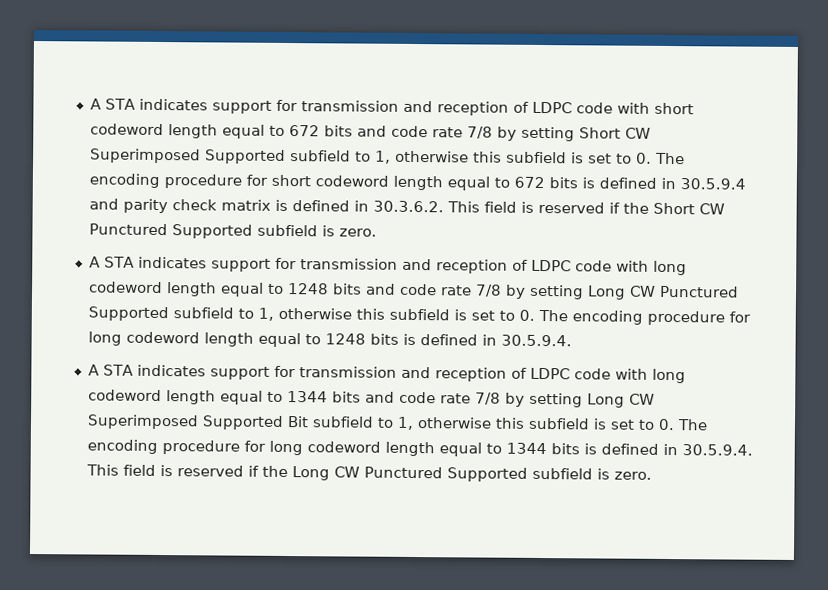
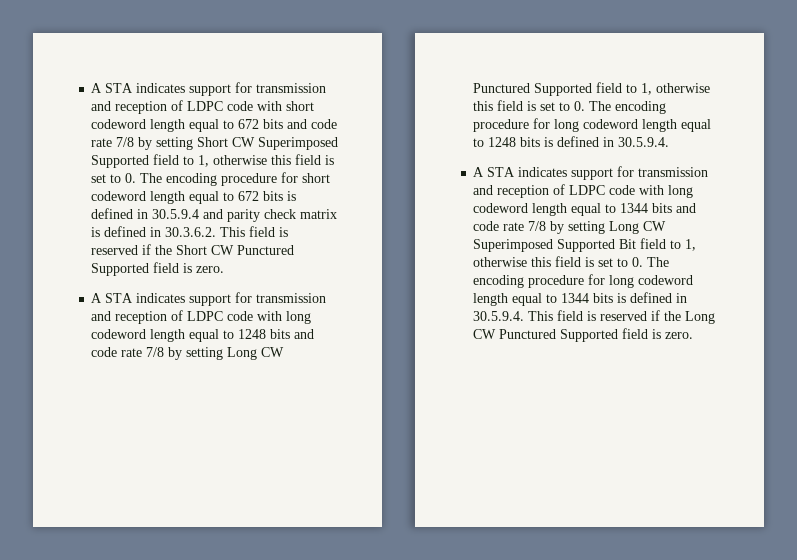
[289,150,567,164] subfield to 1, otherwise this subfield -> [153,154,322,167] field to 1, otherwise this field
[256,224,318,237] subfield -> [153,262,180,273] field
[172,307,450,321] subfield to 1, otherwise this subfield -> [596,82,711,95] [473,100,524,111] field to 1, otherwise this field
[311,416,590,430] subfield to 1, otherwise this subfield -> [640,238,697,251] [473,256,582,267] field to 1, otherwise this field
[531,467,593,480] subfield -> [622,328,649,339] field

